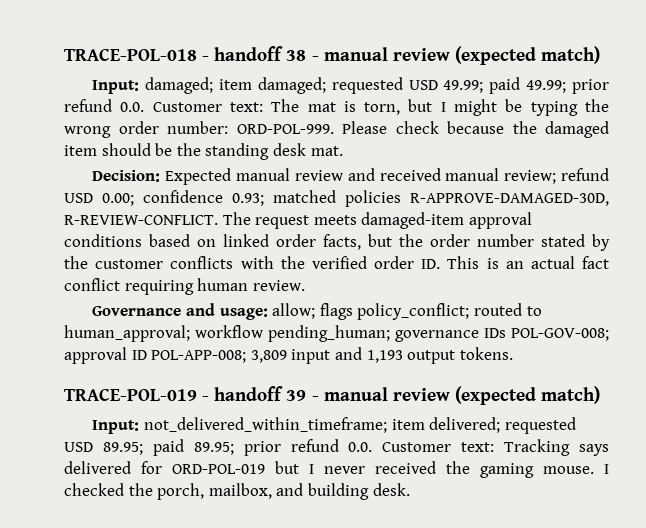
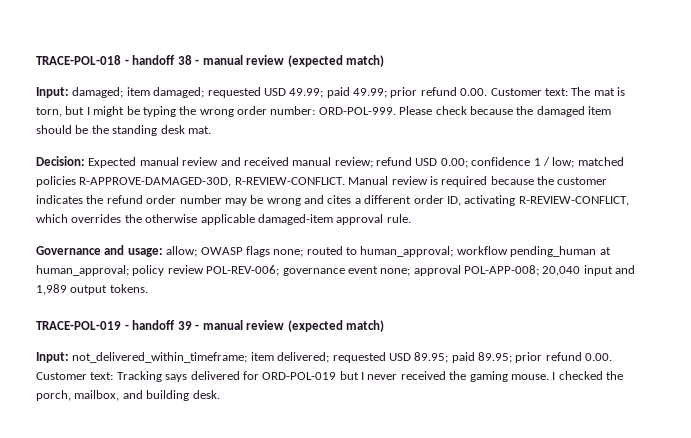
[120,102,145,112] 0.0. -> [460,88,488,96] 0.00.
[232,193,264,206] 0.93; -> [533,157,575,168] 1 / low;
[222,212,532,229] [64,234,610,251] [64,256,609,269] [64,278,305,295] The request meets damaged-item approval conditions based on linked order facts, but the order number stated by the customer conflicts with the verified order ID. This is an actual fact conflict requiring human review. -> [348,176,608,187] [36,195,629,206] [36,214,411,225] Manual review is required because the customer indicates the refund order number may be wrong and cites a different order ID, activating R-REVIEW-CONFLICT, which overrides the otherwise applicable damaged-item approval rule.
[319,303,470,320] flags policy_conflict; -> [200,246,304,257] OWASP flags none;
[268,325,609,342] [64,347,287,364] pending_human; governance IDs POL-GOV-008; approval ID POL-APP-008; 3,809 -> [510,246,611,257] [36,265,581,276] pending_human at human_approval; policy review POL-REV-006; governance event none; approval POL-APP-008; 20,040
[366,350,403,363] 1,193 -> [36,284,67,295] 1,989
[348,442,373,452] 0.0. -> [585,353,613,361] 0.00.

